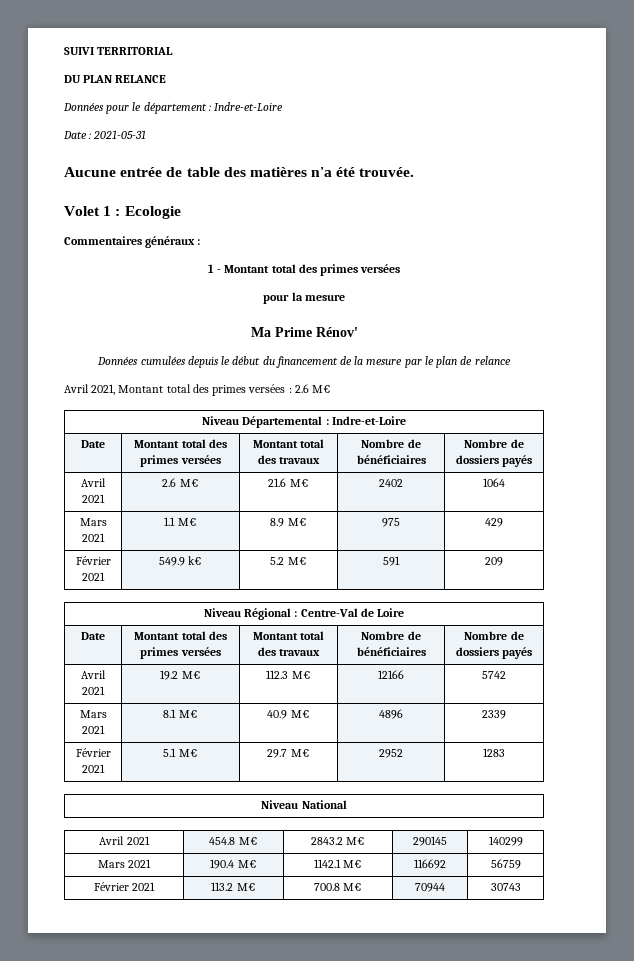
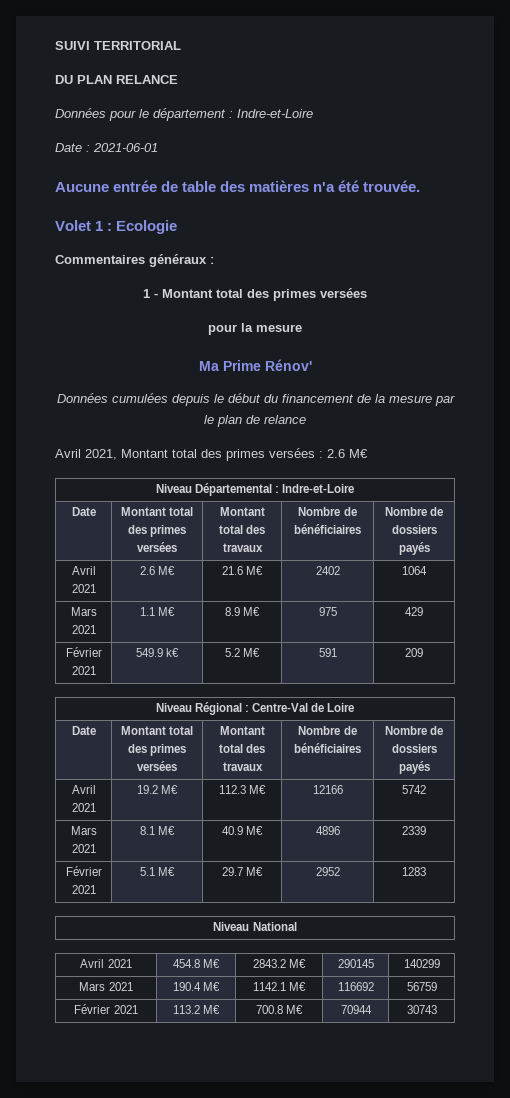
[93,130,147,139] 2021-05-31 -> [93,143,158,152] 2021-06-01

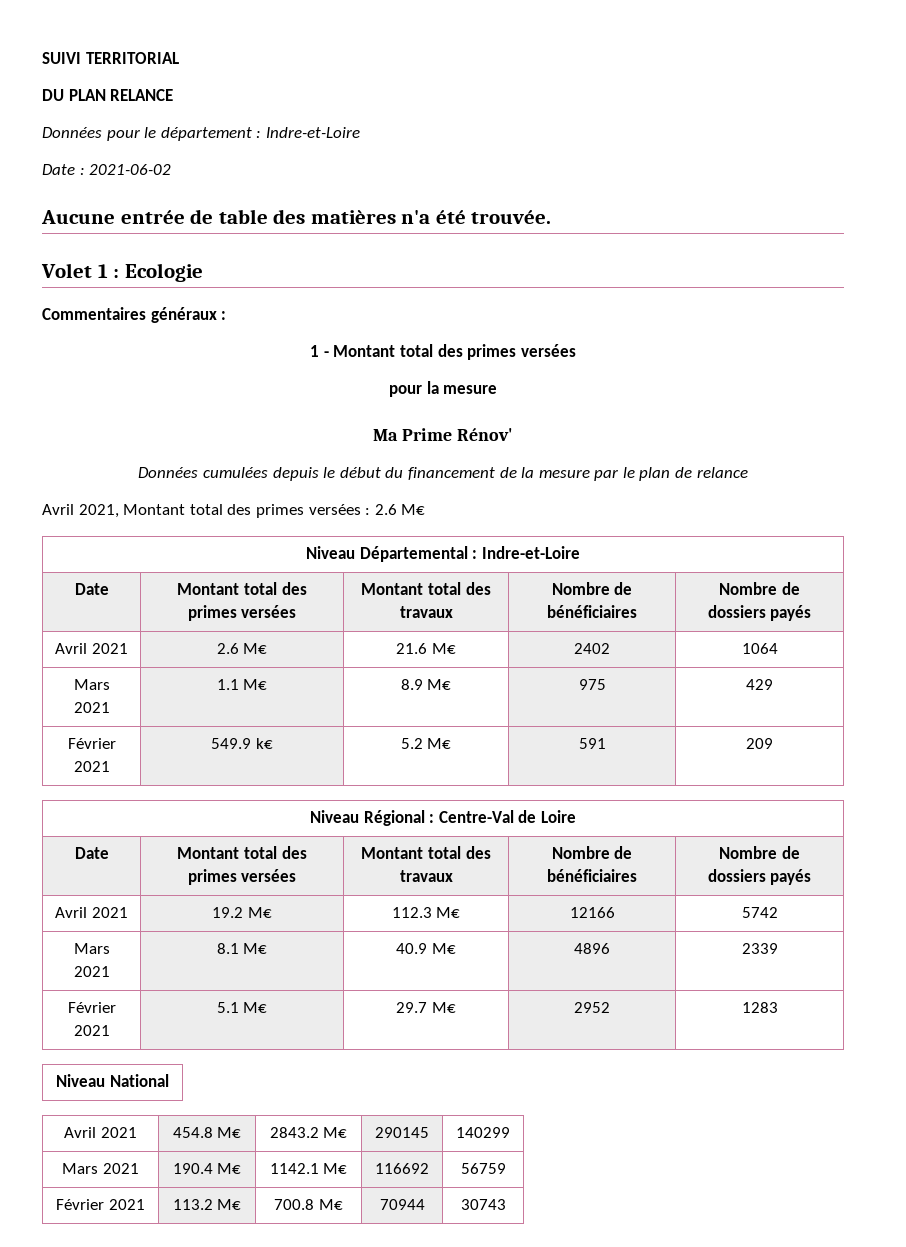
[93,143,158,152] 2021-06-01 -> [89,164,172,175] 2021-06-02

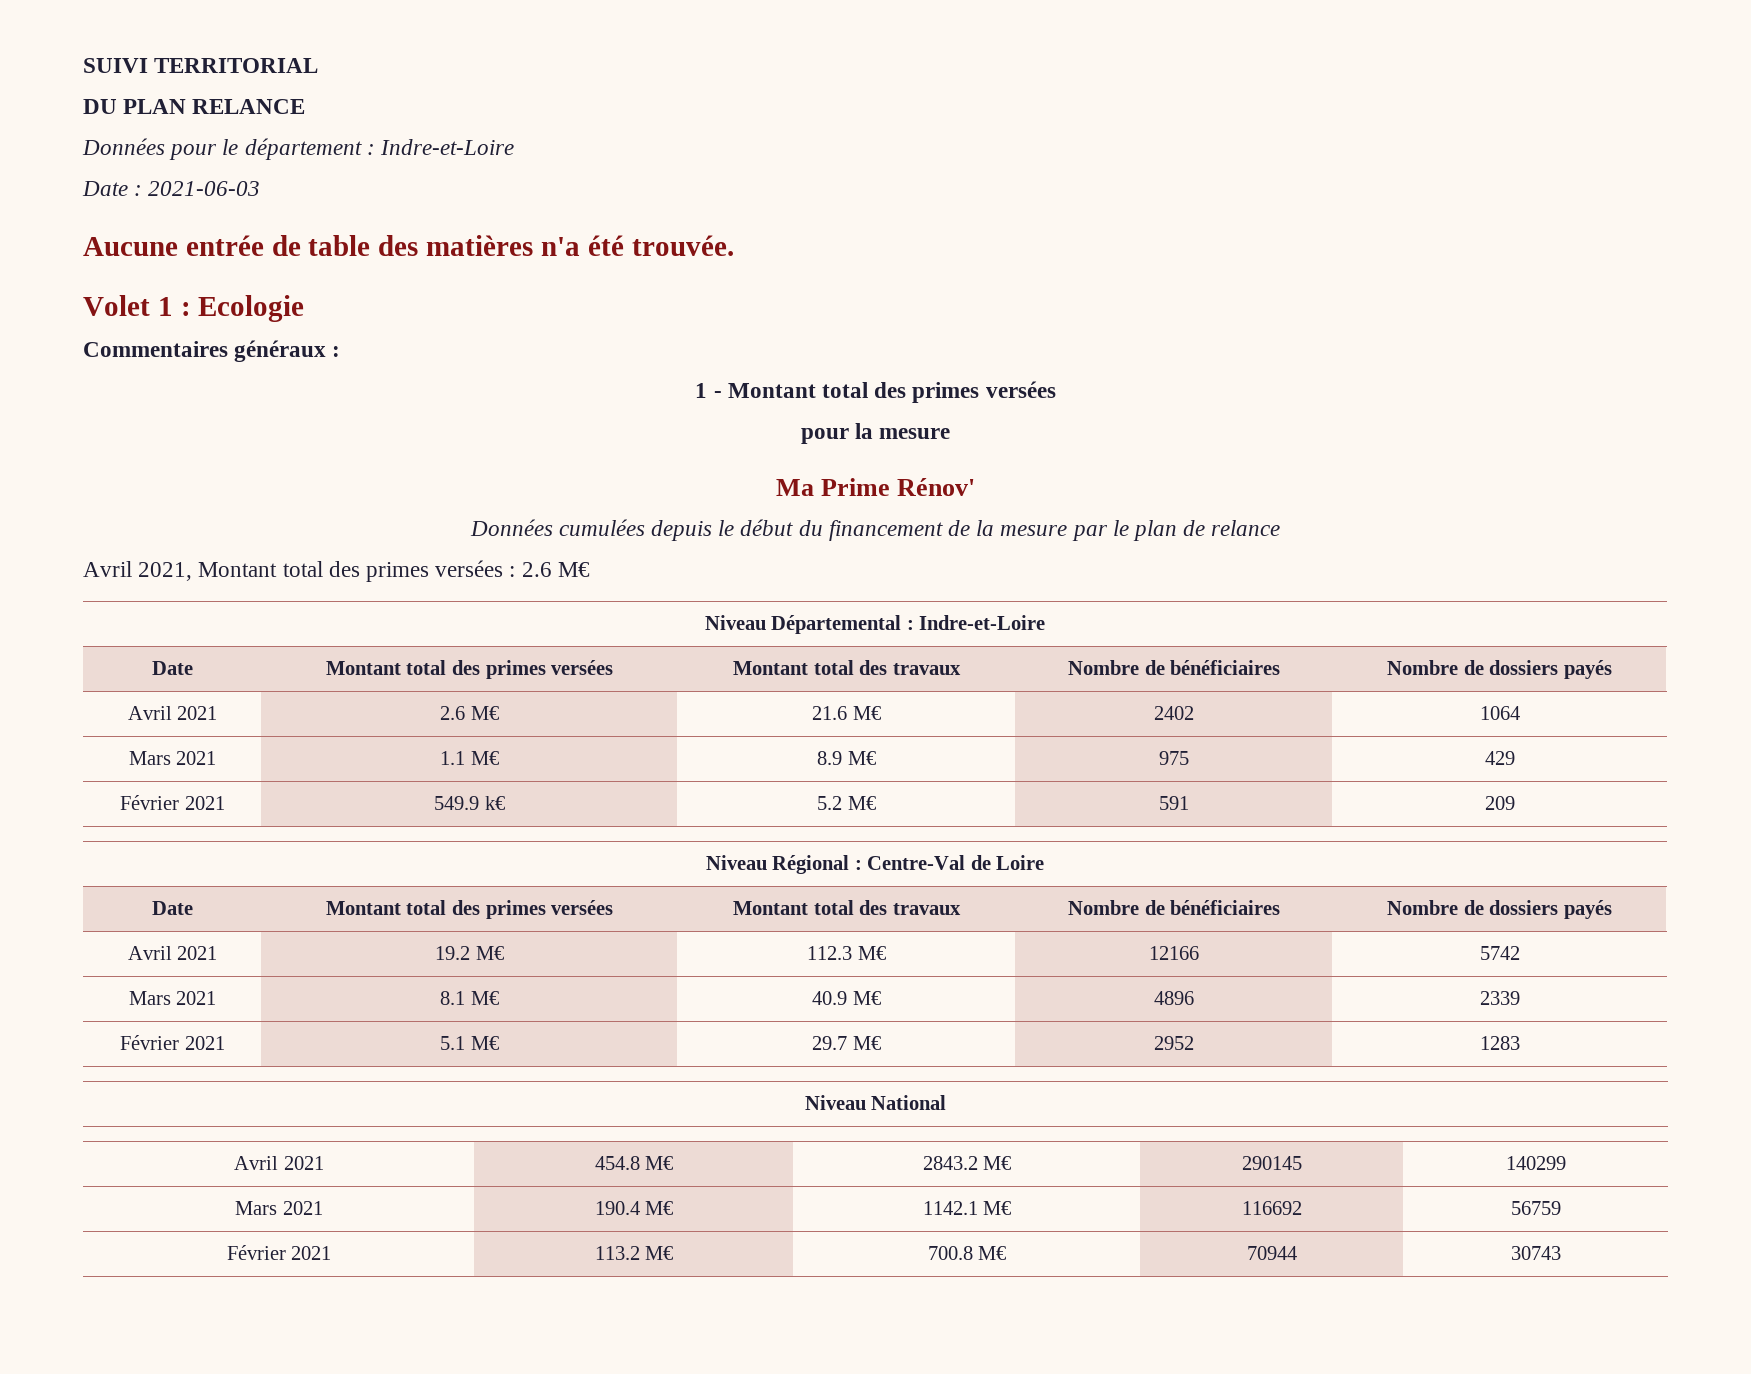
[89,164,172,175] 2021-06-02 -> [148,181,261,196] 2021-06-03

